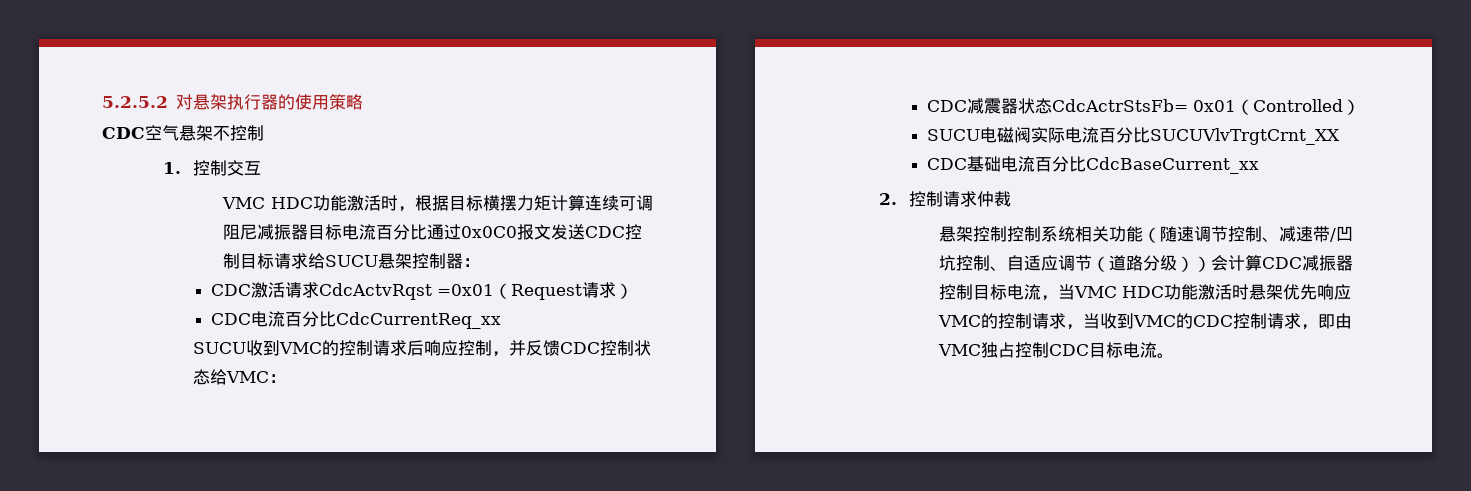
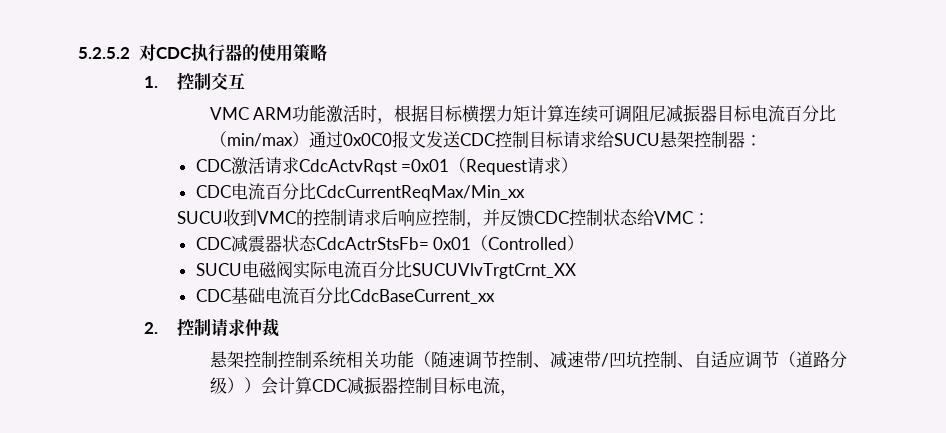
[193,94,228,110] 悬架 -> [155,47,192,59] CDC
[102,125,264,141] // CDC空气悬架不控制 -> (327, 52) none
[271,197,313,209] HDC -> [253,107,293,120] ARM
(428, 232) none -> [209,131,309,147] （min/max）
[336,312,502,329] CdcCurrentReq_xx -> [315,185,525,201] CdcCurrentReqMax/Min_xx
[1058,284,1352,300] [938,313,1353,330] [938,342,1175,358] 当VMC HDC功能激活时悬架优先响应VMC的控制请求，当收到VMC的CDC控制请求，即由VMC独占控制CDC目标电流。 -> (517, 393) none

